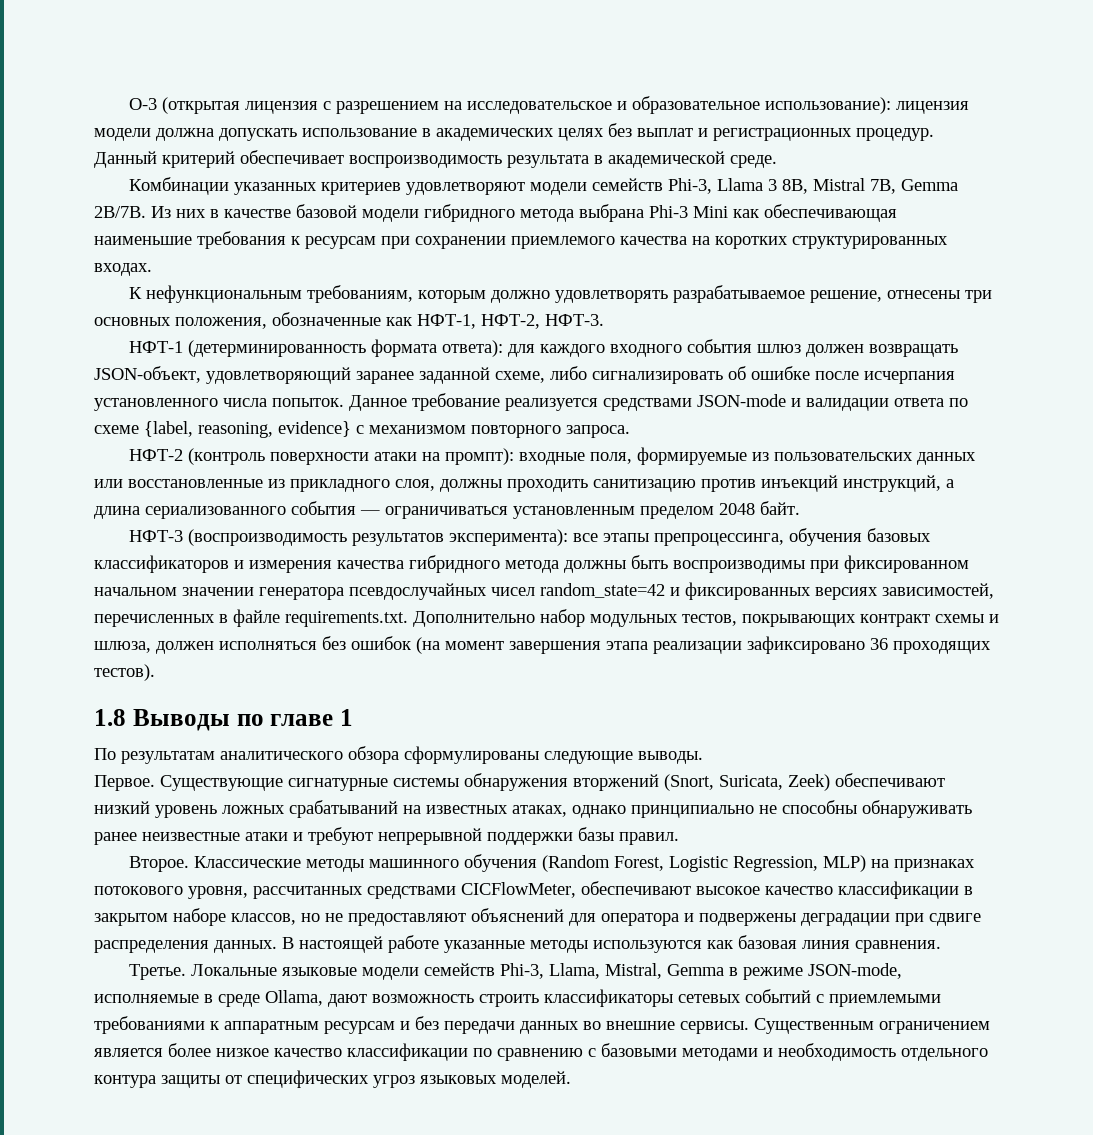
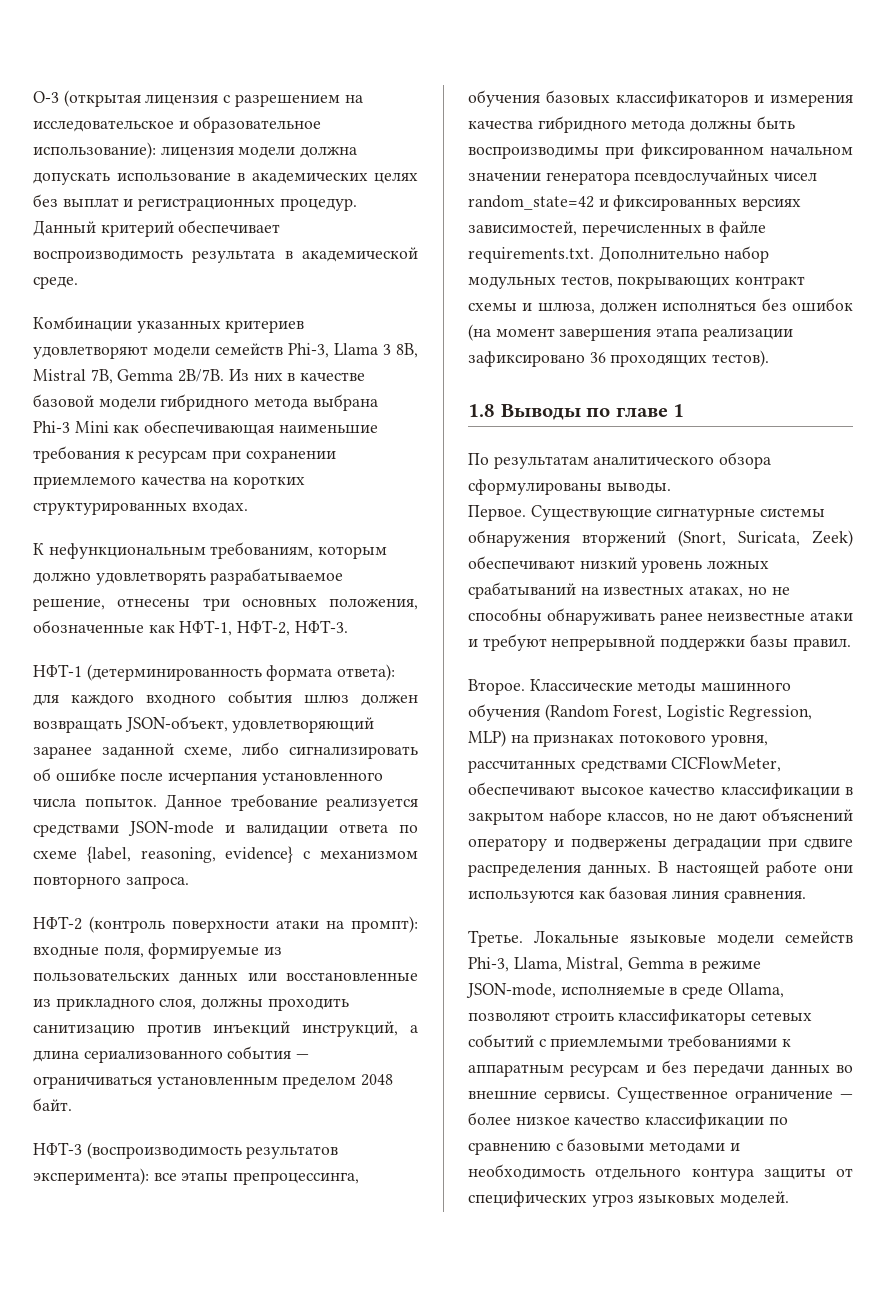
[544,751,633,764] следующие -> (602, 487) none
[572,805,754,818] однако принципиально -> [747,587,767,595] но
[348,908,679,926] предоставляют объяснений для оператора -> [719,808,853,824] [468,838,547,851] дают объяснений оператору
[444,940,588,953] указанные методы -> [824,865,853,873] они
[328,994,474,1007] дают возможность -> [468,1012,550,1021] позволяют
[754,1018,990,1034] [94,1048,163,1057] Существенным ограничением является -> [617,1087,853,1103] Существенное ограничение —

